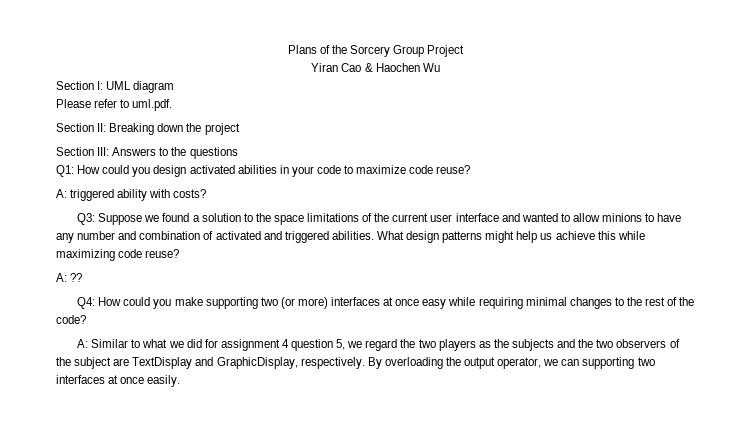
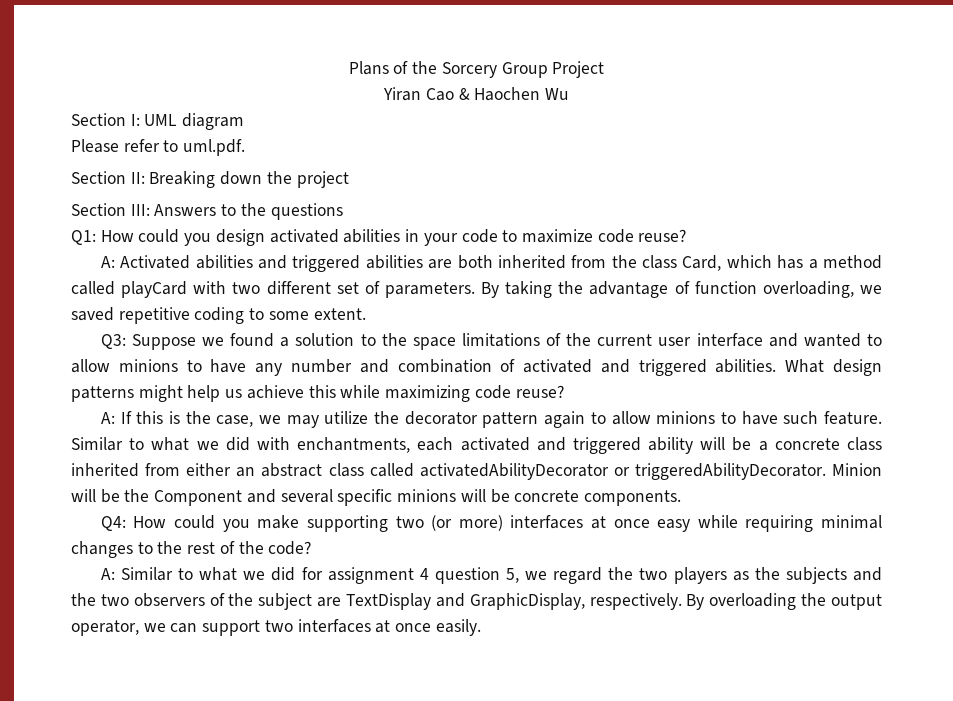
[70,189,207,201] triggered ability with costs? -> [120,255,883,272] [71,281,882,298] [71,307,366,324] Activated abilities and triggered abilities are both inherited from the class Card, which has a method called playCard with two different set of parameters. By taking the advantage of function overloading, we saved repetitive coding to some extent.
[70,273,83,282] ?? -> [120,411,882,428] [71,437,882,454] [71,463,883,480] [71,489,681,506] If this is the case, we may utilize the decorator pattern again to allow minions to have such feature. Similar to what we did with enchantments, each activated and triggered ability will be a concrete class inherited from either an abstract class called activatedAbilityDecorator or triggeredAbilityDecorator. Minion will be the Component and several specific minions will be concrete components.
[582,357,635,369] supporting -> [202,620,261,636] support

